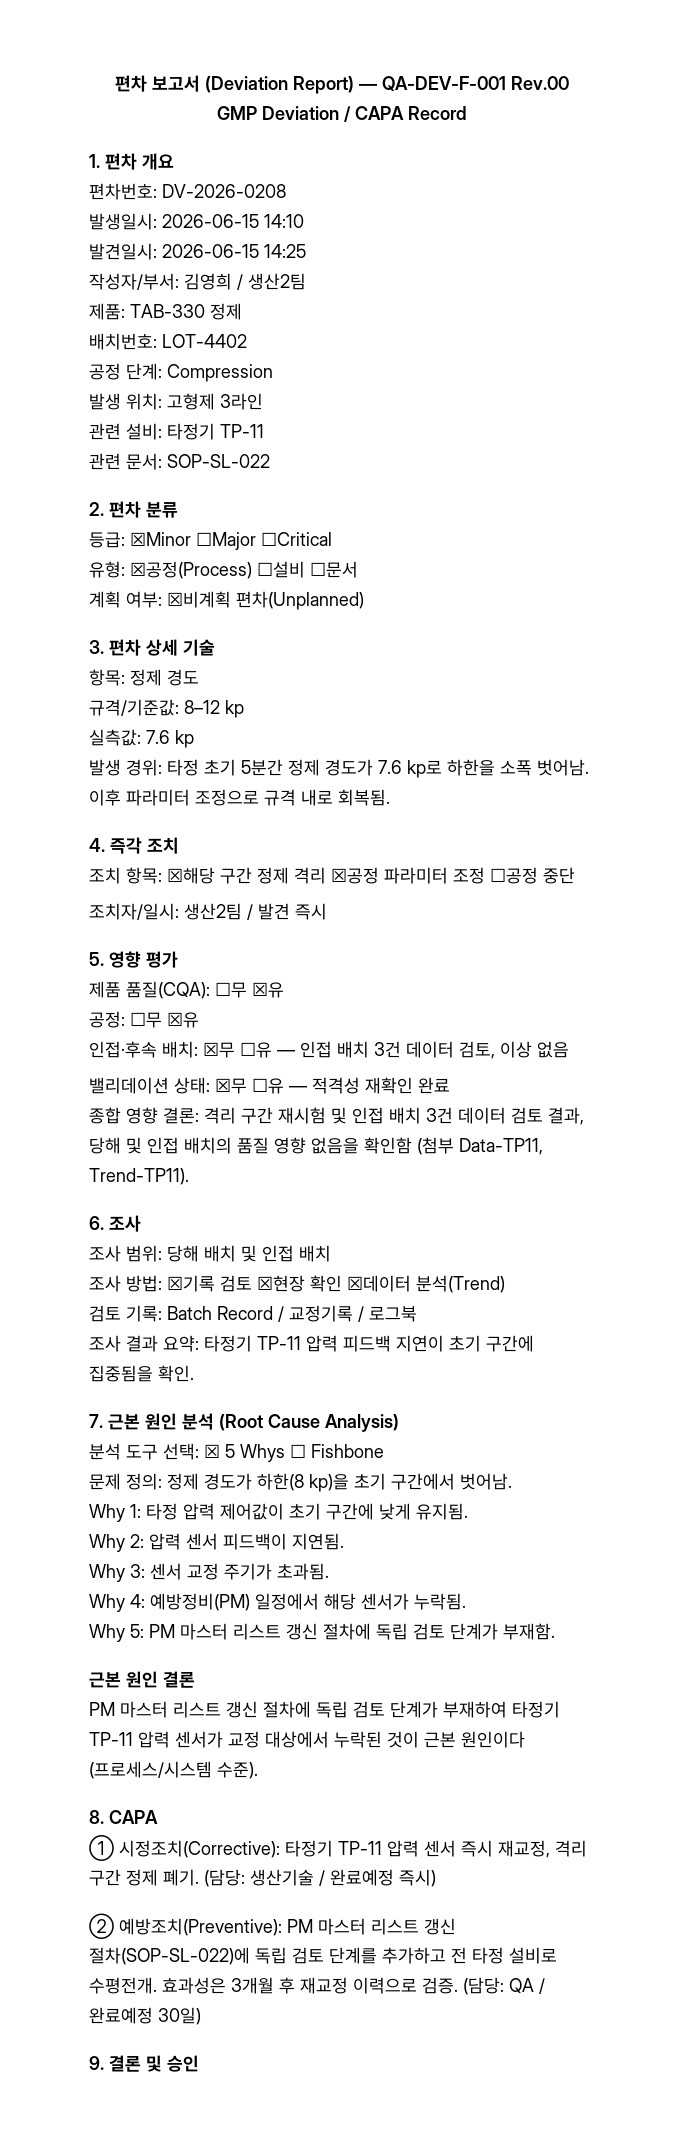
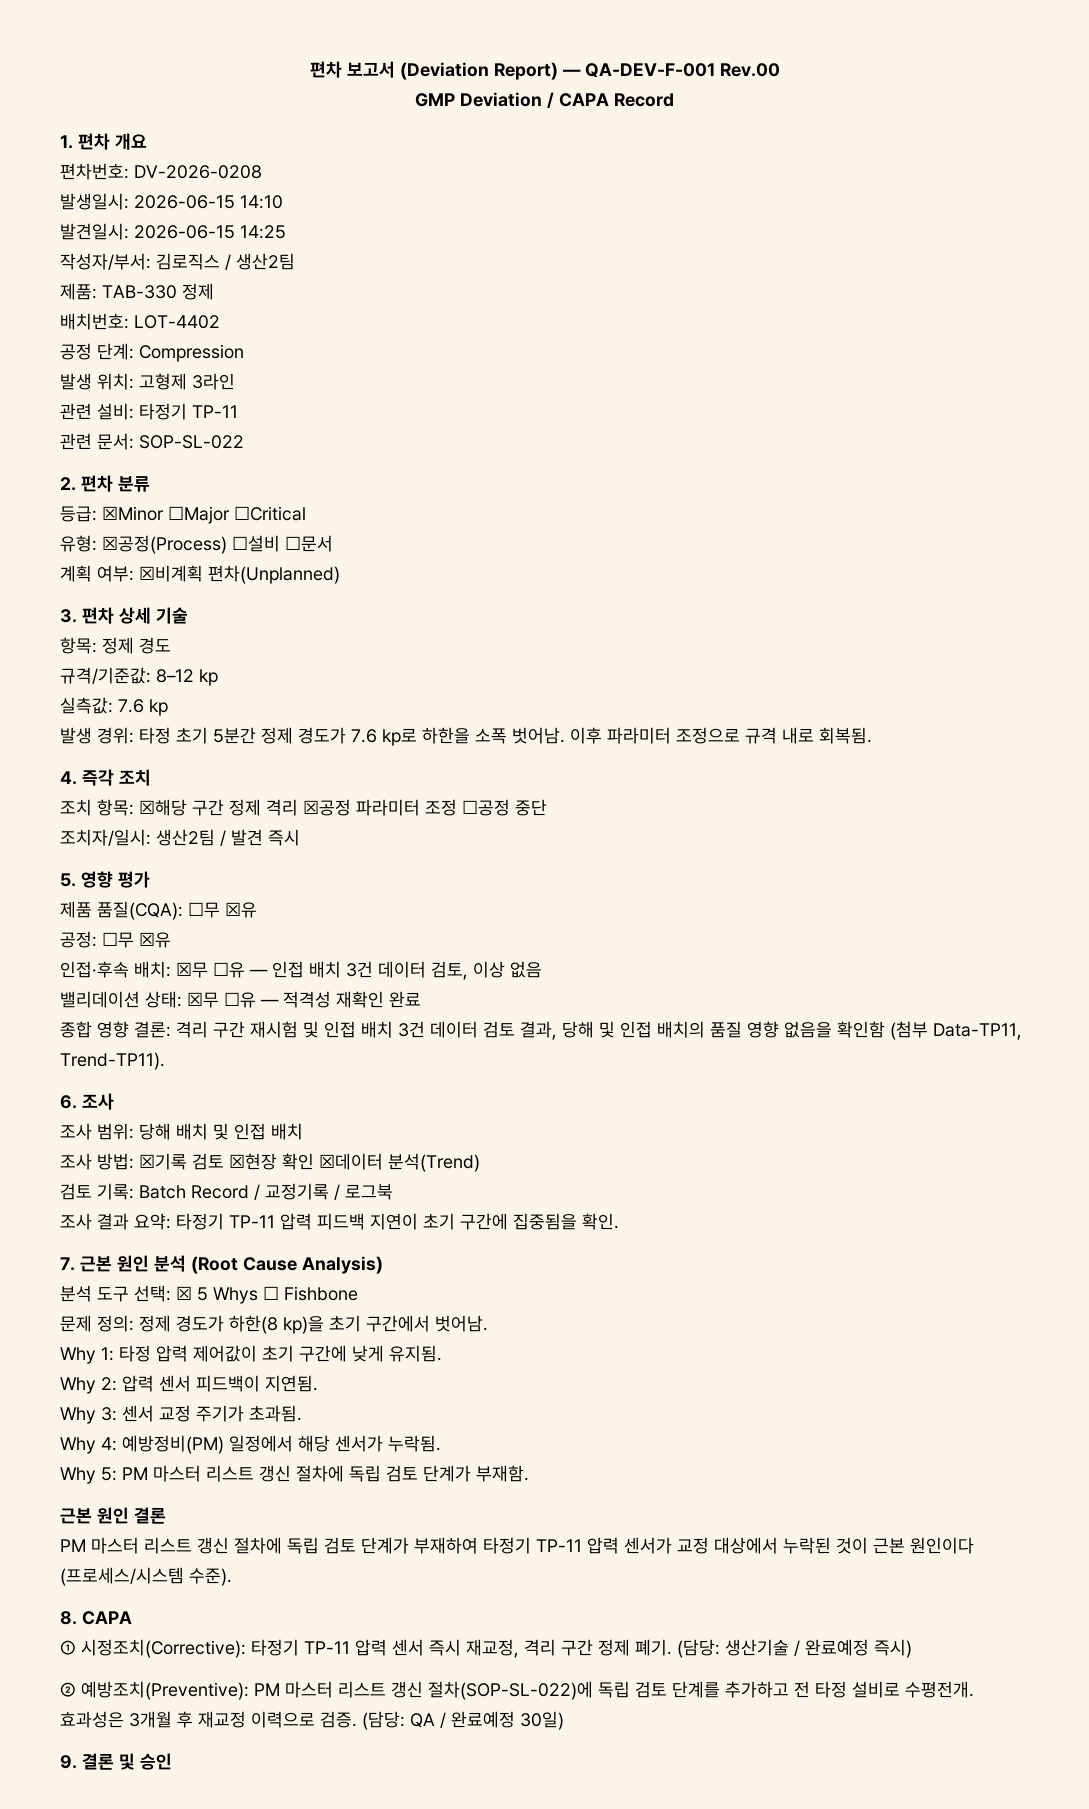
[184,273,232,290] 김영희 -> [156,253,220,270] 김로직스

